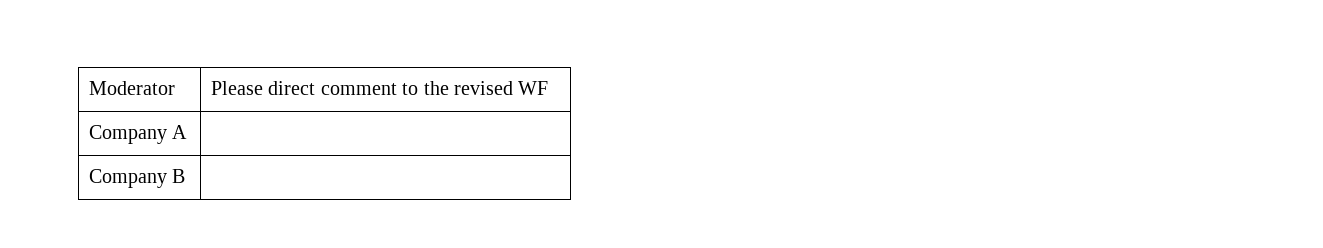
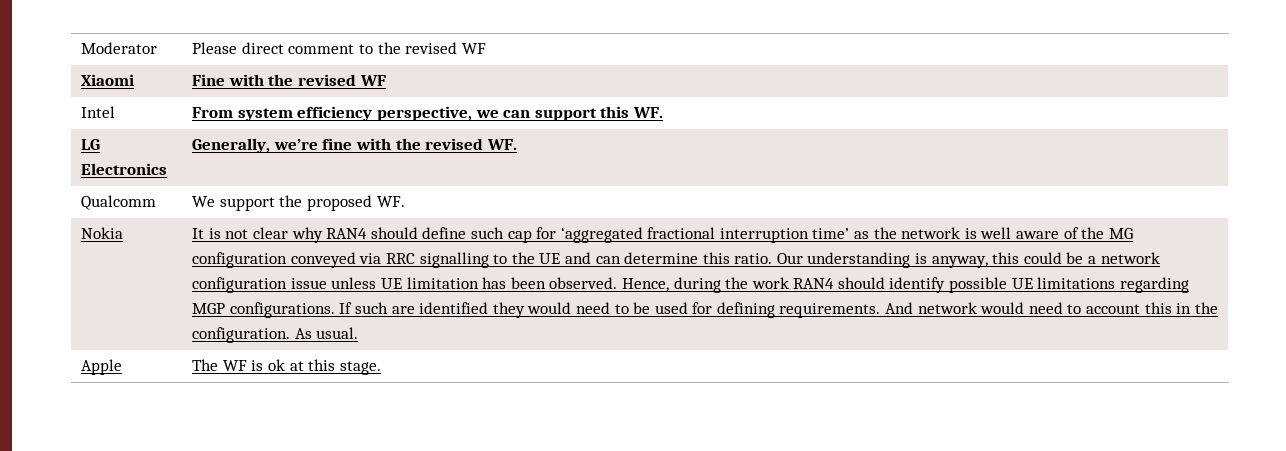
[89,125,188,144] [89,169,186,188] Company A | // Company B | -> [81,74,135,86] [192,74,386,86] [81,106,116,118] [192,106,663,121] [81,139,101,150] [81,163,168,175] [192,138,517,153] [81,195,157,210] [192,195,405,211] [81,227,124,239] [192,227,1133,243] [192,252,1160,268] [192,277,1189,293] [192,302,1218,318] [192,327,359,343] [81,359,123,375] [192,359,381,375] Xiaomi | Fine with the revised WF // Intel | From system efficiency perspective, we can support this WF. // LG Electronics | Generally, we’re fine with the revised WF. // Qualcomm | We support the proposed WF. // Nokia | It is not clear why RAN4 should define such cap for ‘aggregated fractional interruption time’ as the network is well aware of the MG configuration conveyed via RRC signalling to the UE and can determine this ratio. Our understanding is anyway, this could be a network configuration issue unless UE limitation has been observed. Hence, during the work RAN4 should identify possible UE limitations regarding MGP configurations. If such are identified they would need to be used for defining requirements. And network would need to account this in the configuration. As usual. // Apple | The WF is ok at this stage.

